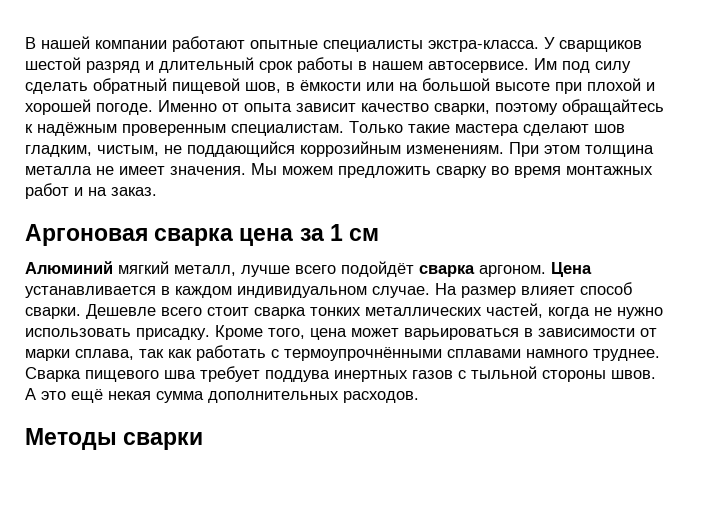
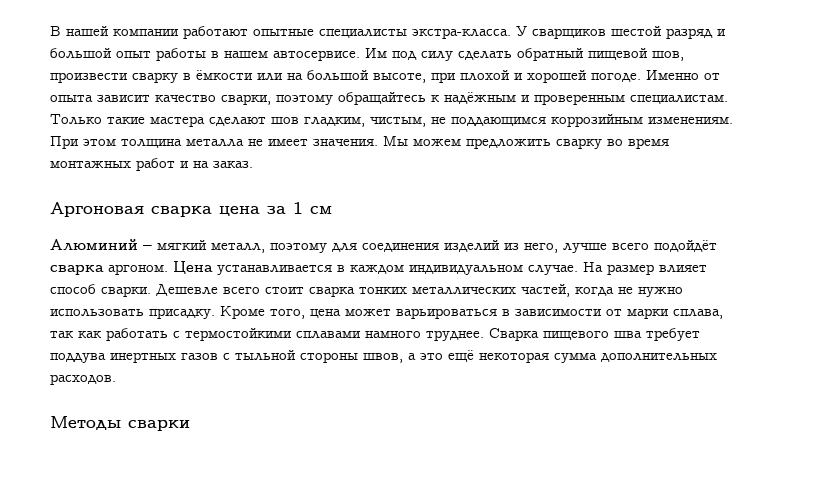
[159,57,293,73] длительный срок -> [50,48,151,59] большой опыт
(281, 87) none -> [50,72,178,83] произвести сварку
[495,82,550,91] высоте -> [373,73,426,83] высоте,
(117, 129) none -> [521,95,530,102] и
[187,141,295,157] поддающийся -> [451,117,546,126] поддающимся
(113, 267) none -> [143,245,152,250] –
(236, 270) none -> [270,240,558,253] поэтому для соединения изделий из него,
[284,347,442,361] термоупрочнёнными -> [185,328,292,341] термостойкими
[611,370,656,379] [25,388,36,400] швов. А -> [363,353,416,363] швов, а
[108,391,151,400] некая -> [479,352,549,363] некоторая

